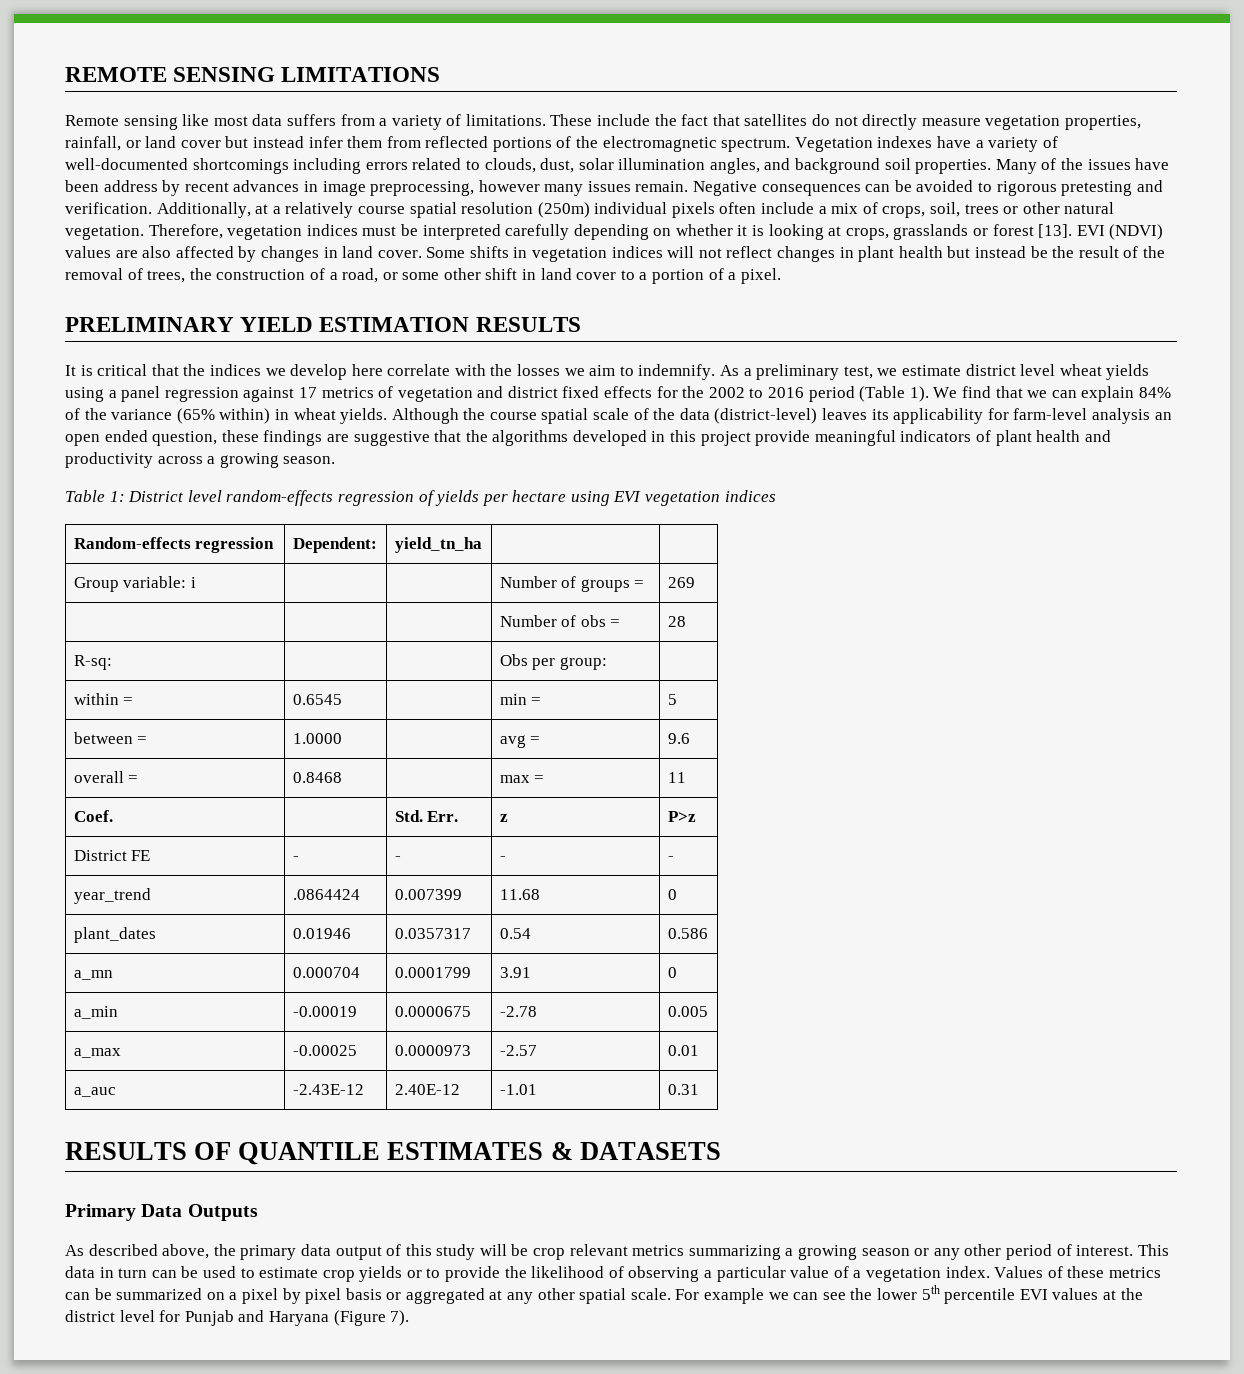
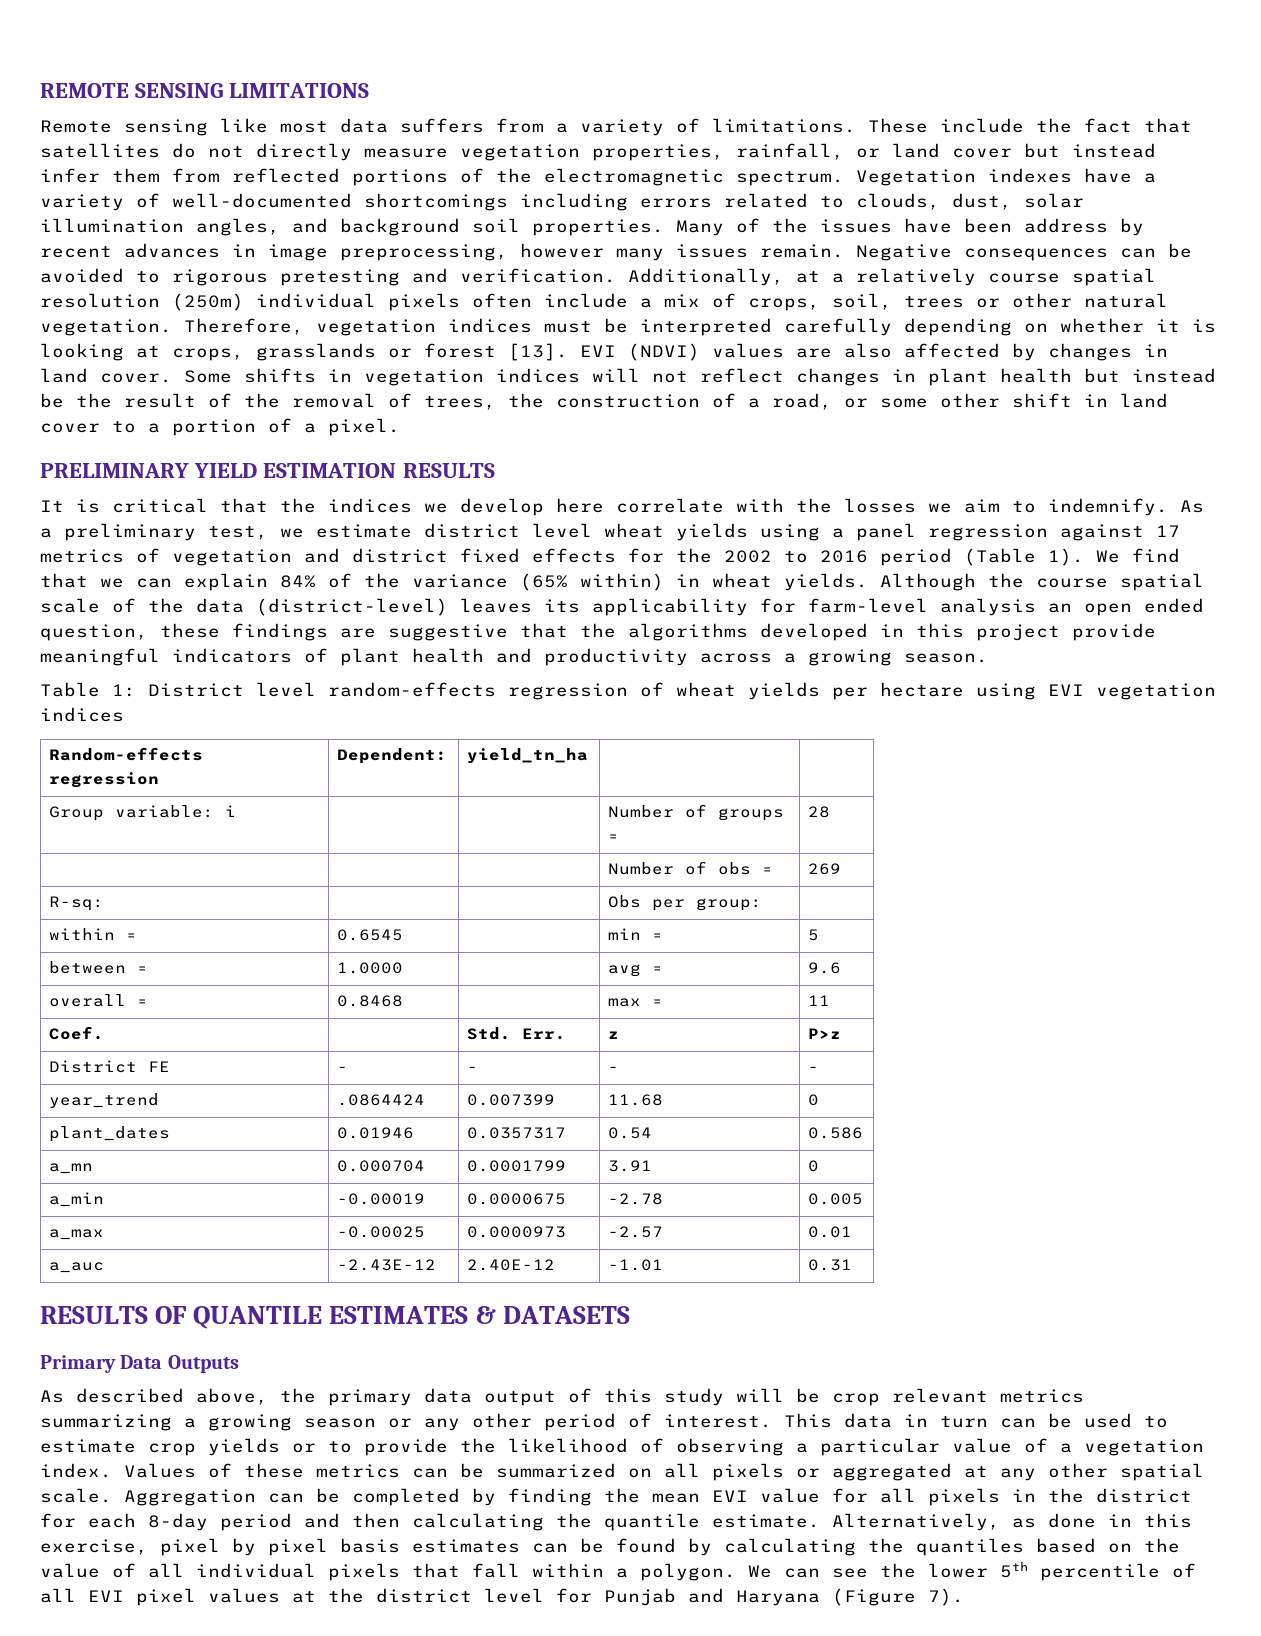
(435, 498) none -> [676,682,736,697] wheat
[667,577,695,588] 269 -> [808,806,831,818] 28
[667,616,686,627] 28 -> [808,863,842,875] 269
[229,1288,382,1304] a pixel by pixel basis -> [664,1463,784,1481] all pixels
[675,1288,789,1304] For example we -> [124,1488,1192,1506] [40,1513,1192,1531] [40,1538,1180,1556] [40,1563,772,1581] Aggregation can be completed by finding the mean EVI value for all pixels in the district for each 8-day period and then calculating the quantile estimate. Alternatively, as done in this exercise, pixel by pixel basis estimates can be found by calculating the quantiles based on the value of all individual pixels that fall within a polygon. We
[1019,1289,1048,1300] EVI -> [1172,1563,1196,1578] [40,1588,196,1606] of all EVI pixel

